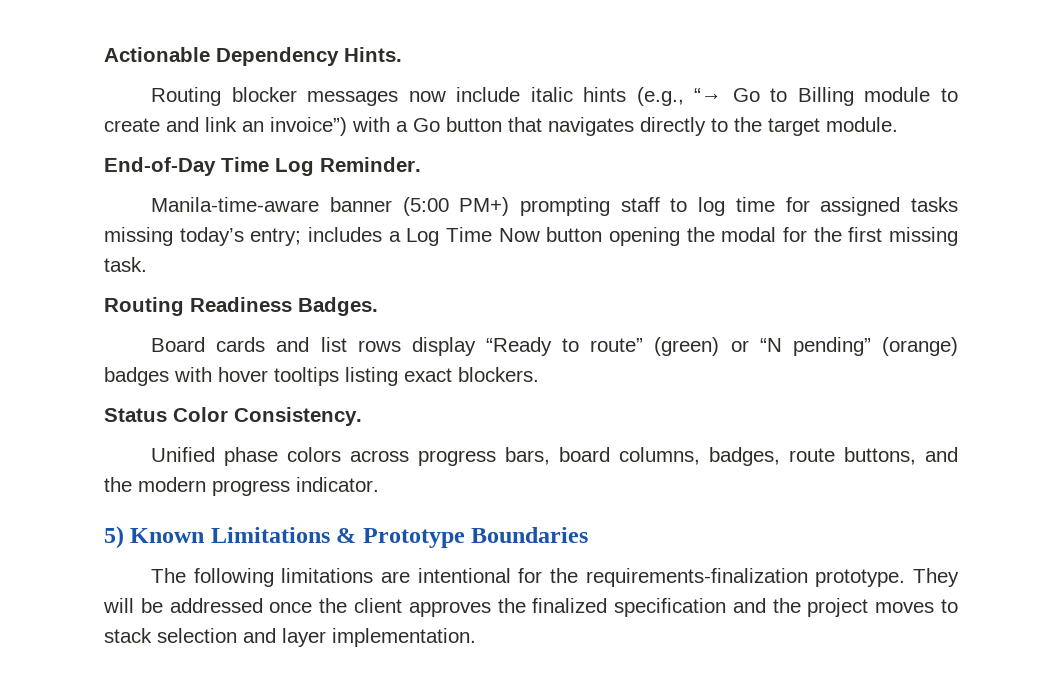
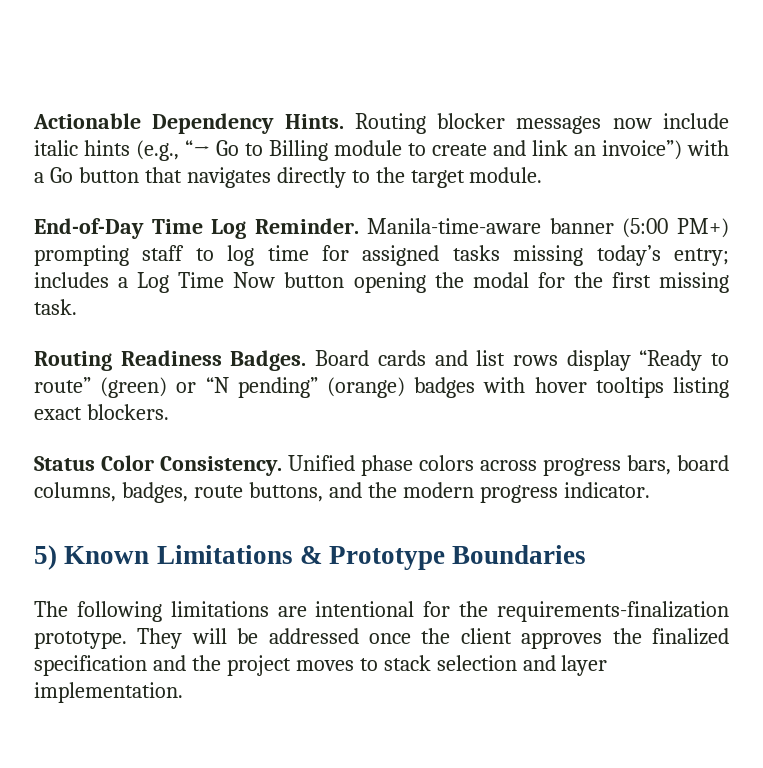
(402, 54) // -> (344, 121) none
(421, 164) // -> (359, 226) none
(378, 306) // -> (307, 360) none
(362, 416) // -> (282, 466) none

